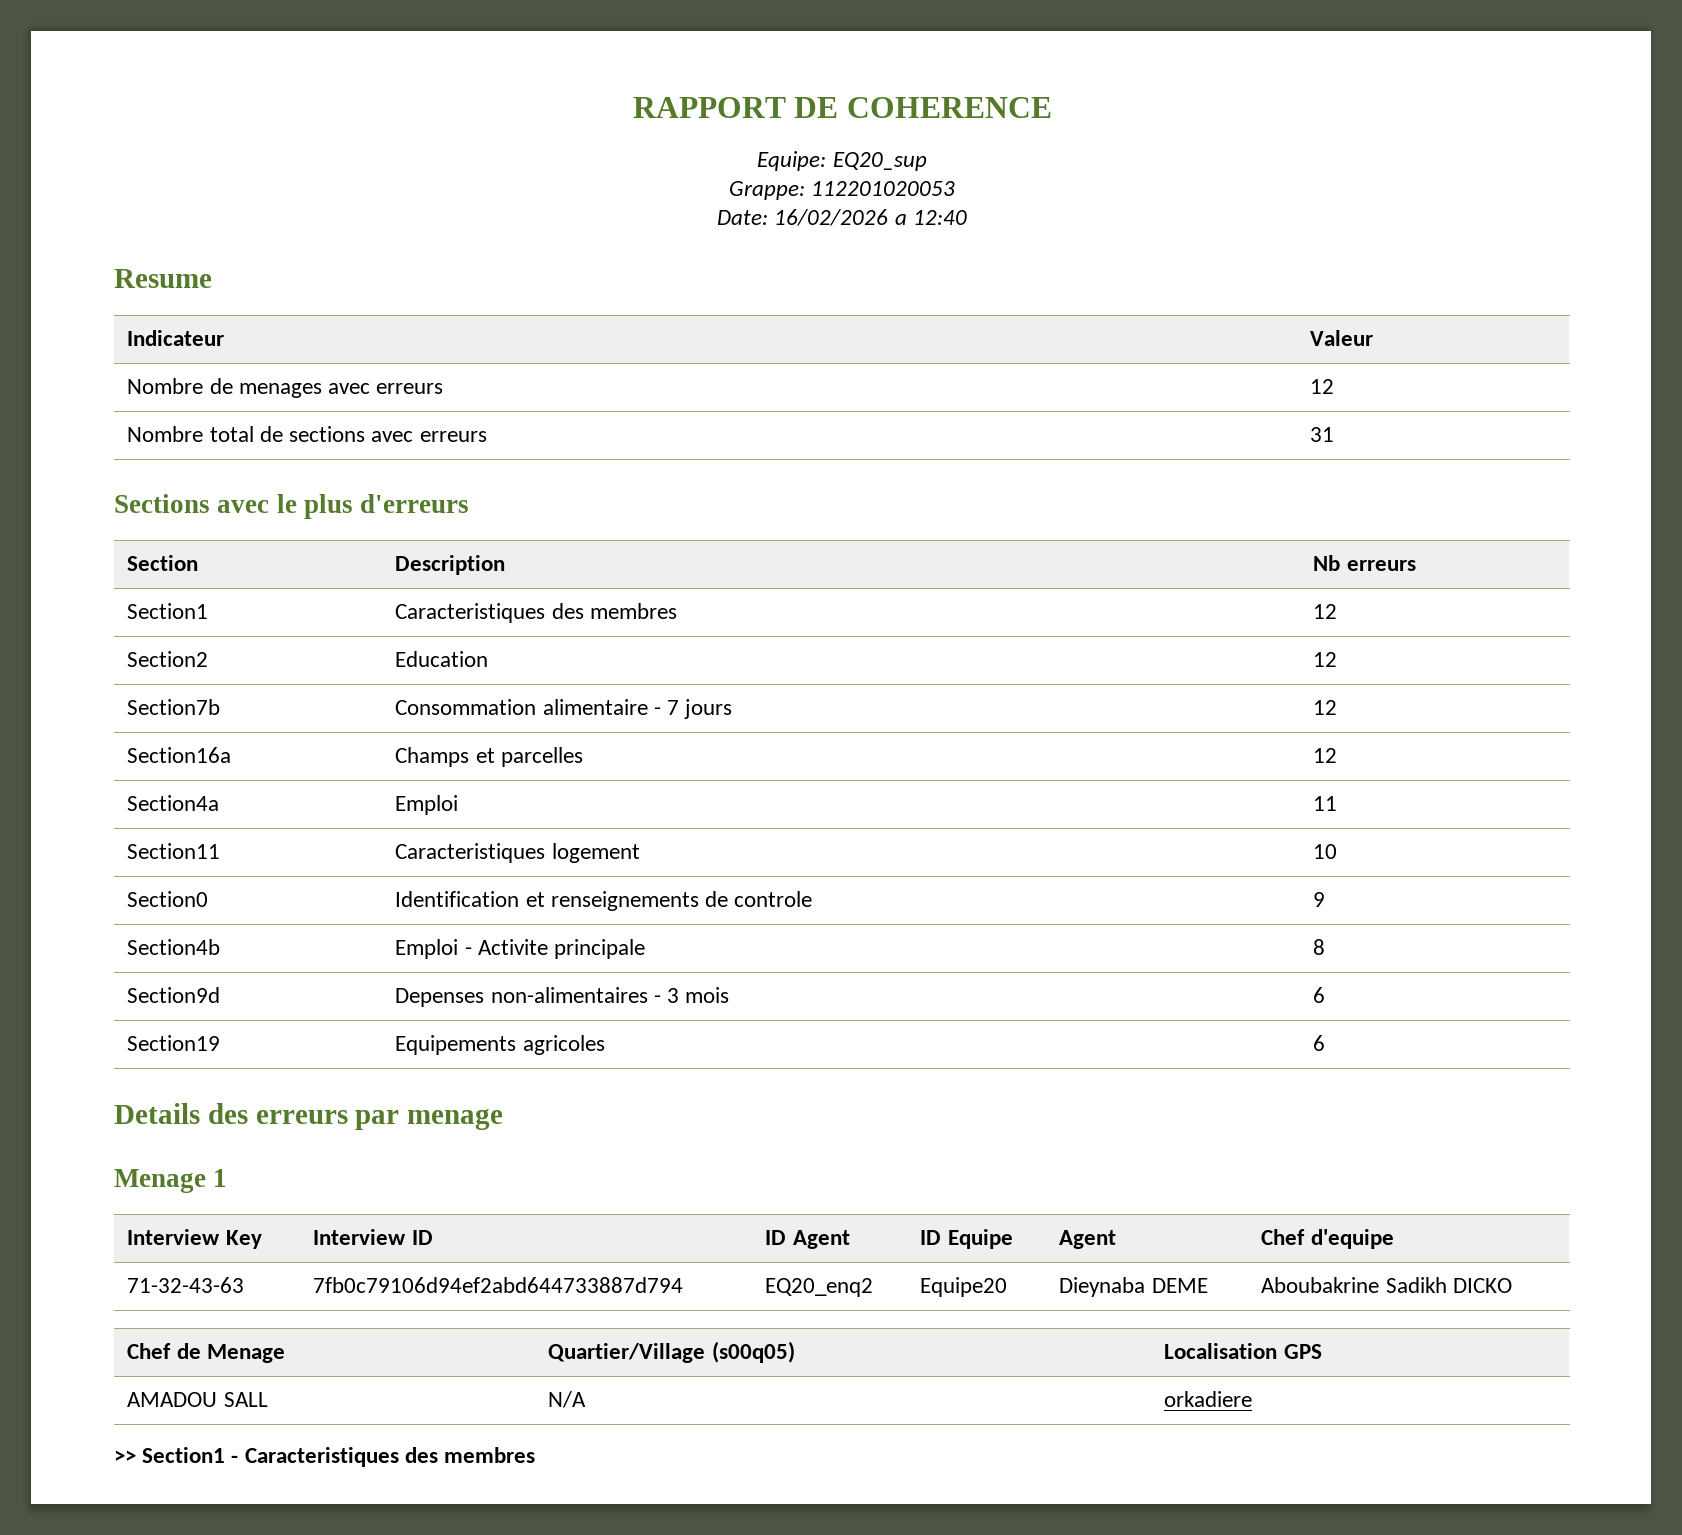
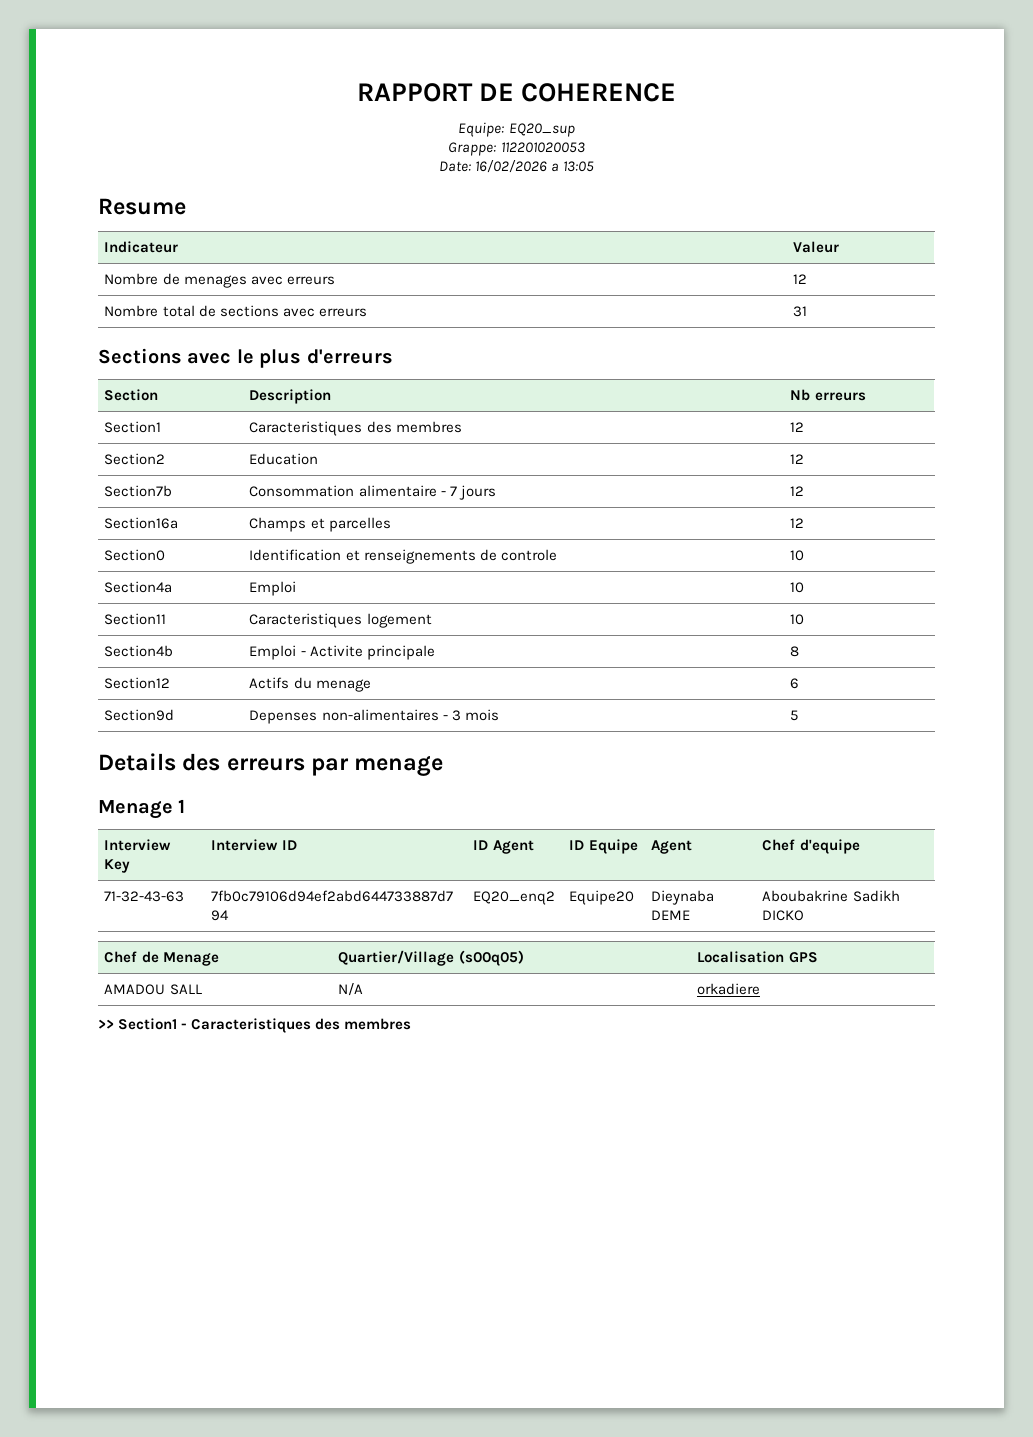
[912,210,967,225] 12:40 -> [563,161,595,172] 13:05
[127,795,220,811] [395,795,459,815] [1313,796,1338,811] [127,843,221,859] [395,843,640,863] [1313,844,1338,859] // Section4a | Emploi | 11 // Section11 | Caracteristiques logement | 10 -> (805, 523) none
[1313,892,1326,907] 9 -> [790,550,805,561] [104,581,173,593] [249,581,297,596] [790,582,805,593] [104,613,167,625] [249,613,432,628] [790,614,805,625] 10 // Section4a | Emploi | 10 // Section11 | Caracteristiques logement | 10
(1326, 947) none -> [104,677,171,689] [249,677,371,692] [790,678,800,689] // Section12 | Actifs du menage | 6
[1313,987,1326,1003] [127,1035,221,1051] [395,1035,605,1055] [1313,1035,1326,1051] 6 // Section19 | Equipements agricoles | 6 -> [790,710,799,721] 5

